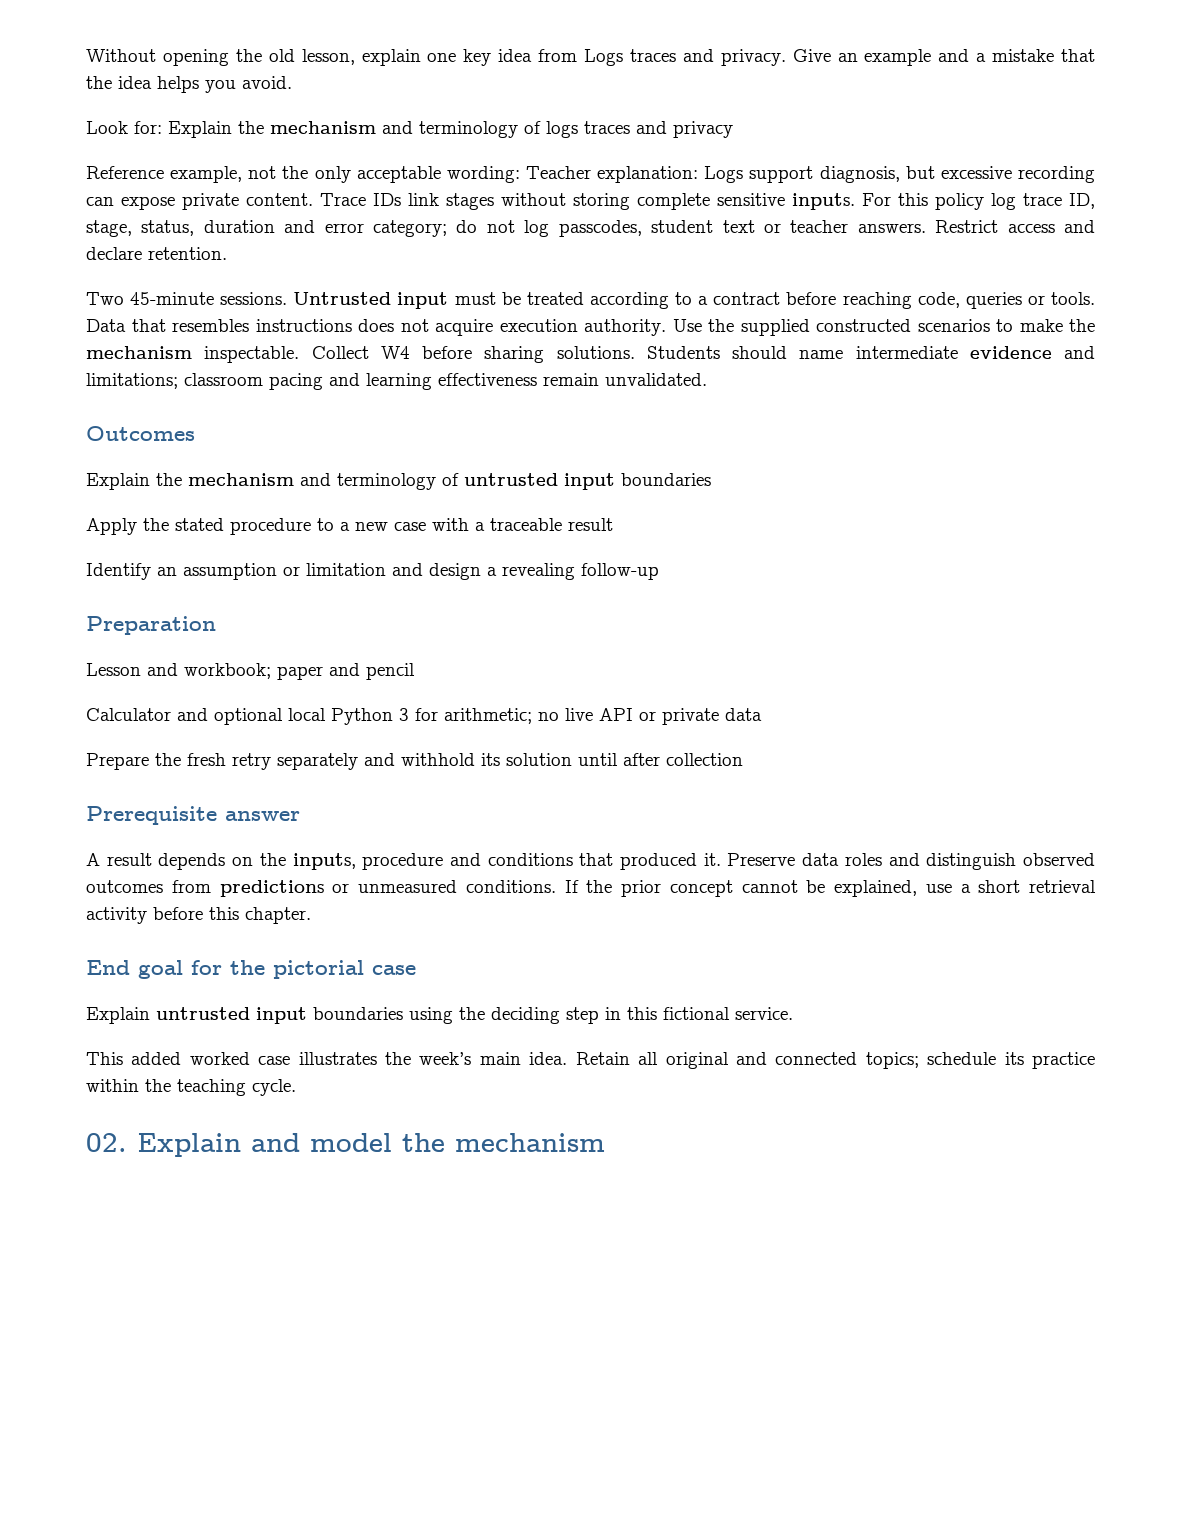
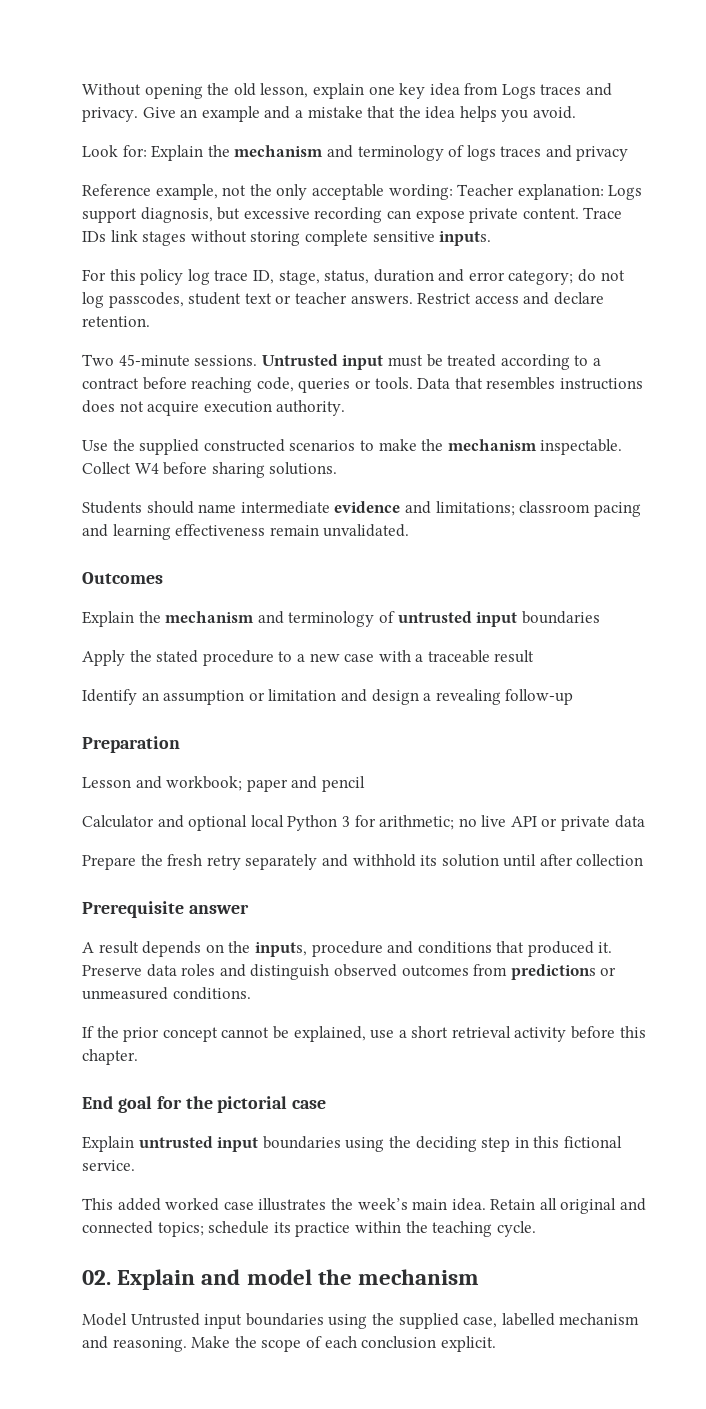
(855, 201) none -> (492, 238) //
(666, 327) none -> (346, 408) //
(635, 352) none -> (338, 468) //
(556, 886) none -> (251, 993) //
(605, 1142) none -> [82,1313,640,1329] [82,1336,496,1352] // Model Untrusted input boundaries using the supplied case, labelled mechanism and reasoning. Make the scope of each conclusion explicit.

